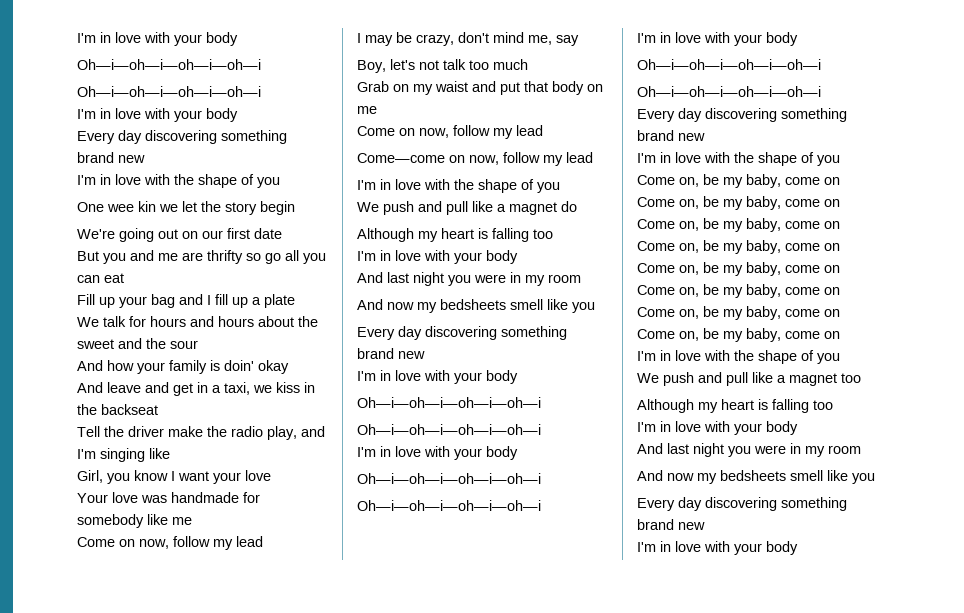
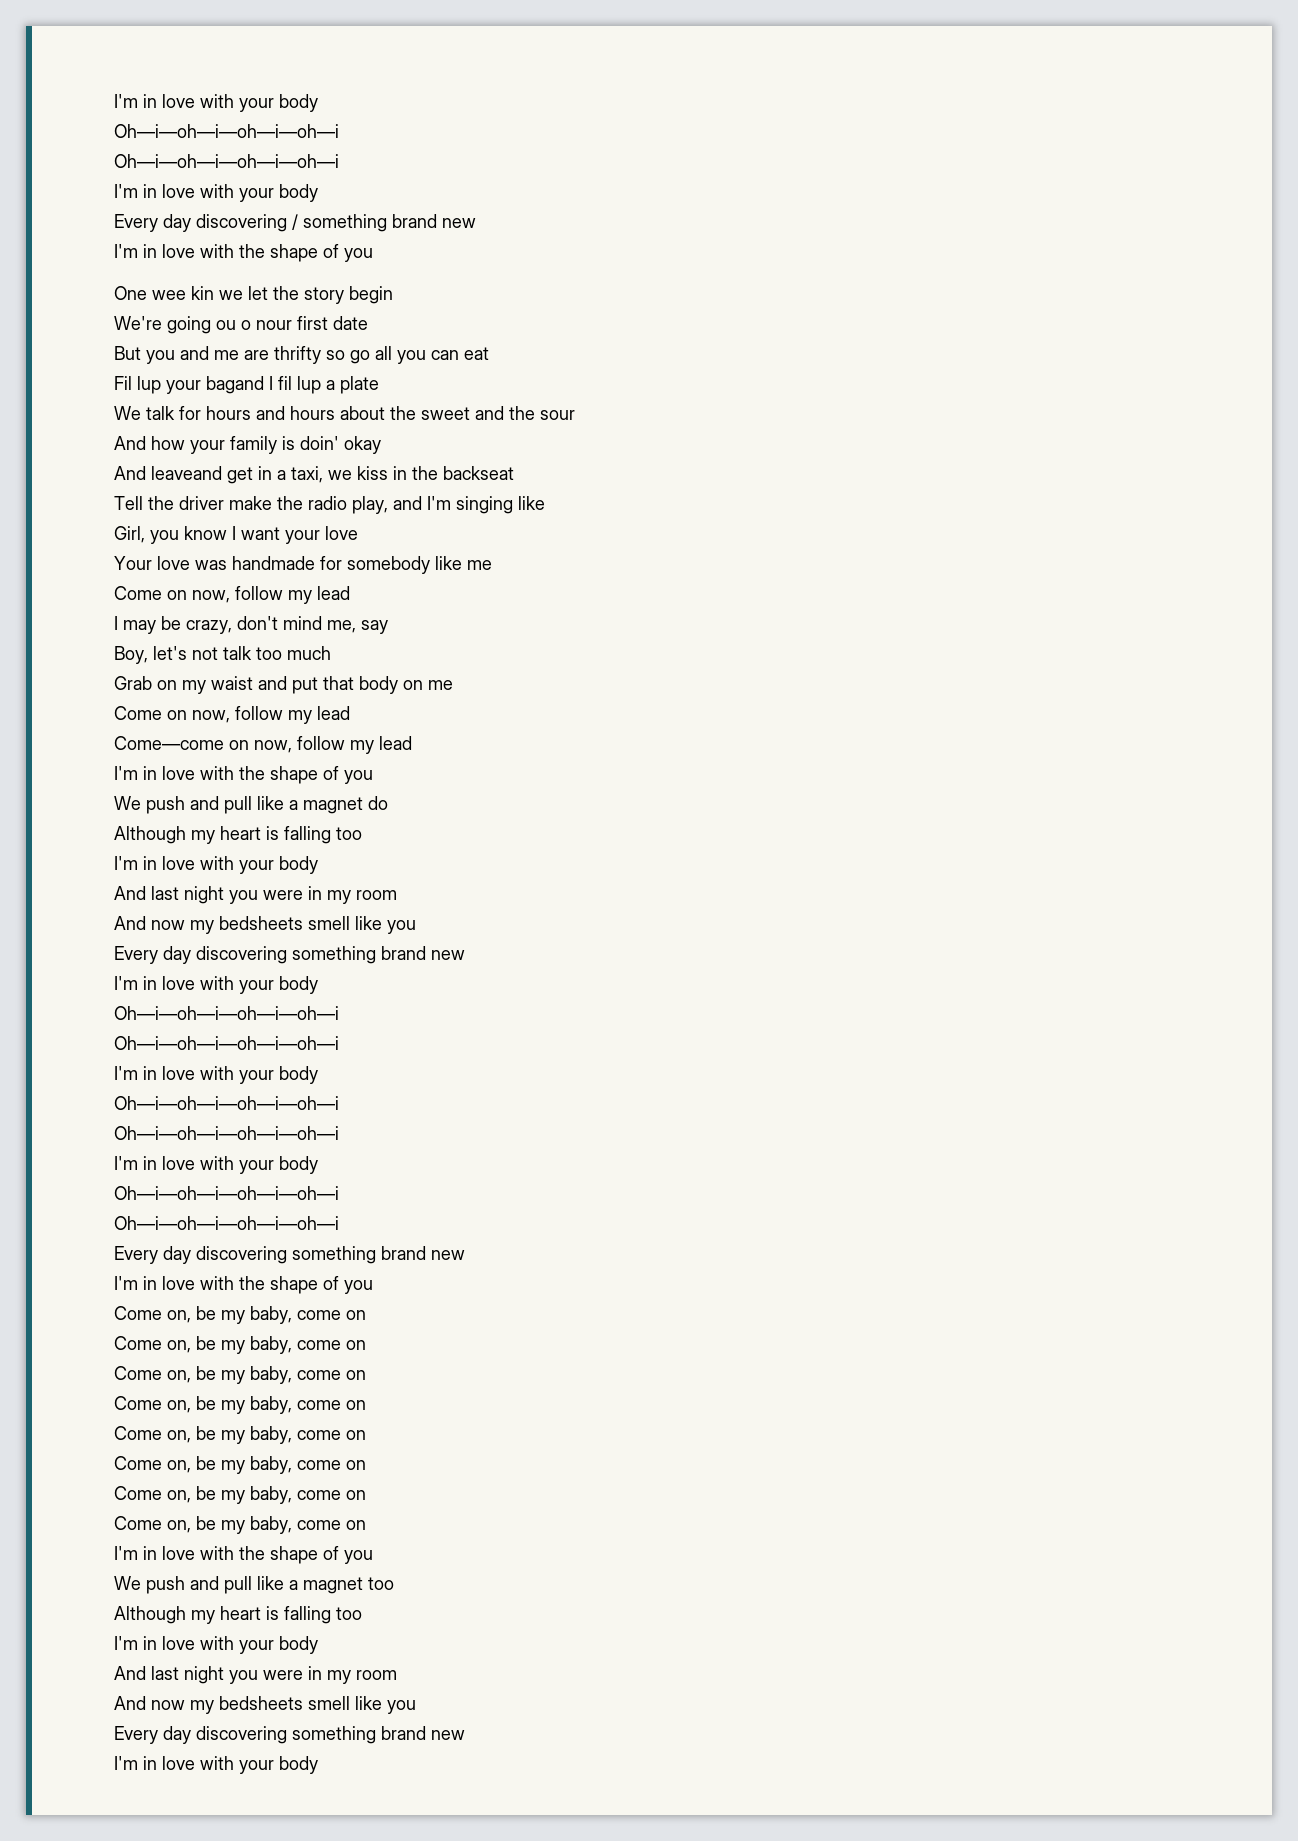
(217, 137) none -> [292,214,298,230] /
[158,229,223,239] out on our -> [216,320,292,330] ou o nour
[77,294,248,308] Fill up your bag and I fill up -> [114,376,321,394] Fil lup your bagand I fil lup
[107,382,169,393] leave and -> [151,466,222,480] leaveand

